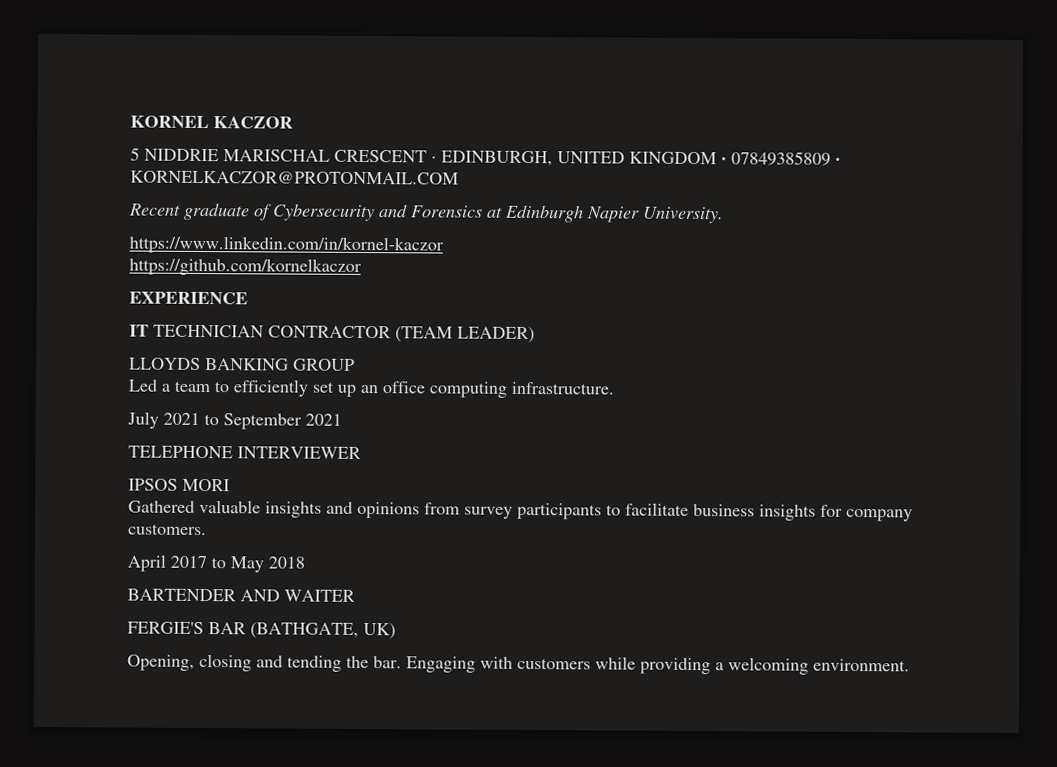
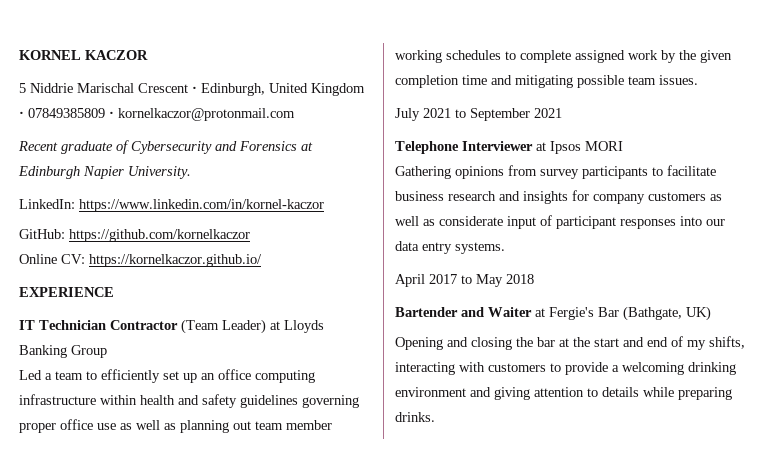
[144,148,717,167] NIDDRIE MARISCHAL CRESCENT · EDINBURGH, UNITED KINGDOM -> [30,83,365,96] Niddrie Marischal Crescent · Edinburgh, United Kingdom
[130,170,459,185] KORNELKACZOR@PROTONMAIL.COM -> [118,108,295,121] kornelkaczor@protonmail.com
(724, 215) none -> [19,199,75,209] LinkedIn:
(444, 245) none -> [19,229,65,239] GitHub:
(362, 266) none -> [19,254,262,267] // Online CV: https://kornelkaczor.github.io/
[153,324,535,344] [129,357,355,371] TECHNICIAN CONTRACTOR (TEAM LEADER) // LLOYDS BANKING GROUP -> [39,319,324,334] [19,345,107,358] Technician Contractor (Team Leader) at Lloyds Banking Group
[511,381,615,395] infrastructure. -> [19,394,359,408] [19,419,332,433] [395,50,732,63] [395,75,698,88] infrastructure within health and safety guidelines governing proper office use as well as planning out team member working schedules to complete assigned work by the given completion time and mitigating possible team issues.
[128,445,361,459] [128,478,230,492] [128,499,353,518] TELEPHONE INTERVIEWER // IPSOS MORI // Gathered valuable insights and -> [395,141,623,154] [395,166,451,179] Telephone Interviewer at Ipsos MORI // Gathering
(755, 510) none -> [448,191,520,201] research and
[128,523,207,536] customers. -> [648,192,722,201] [395,215,725,229] [395,241,505,254] customers as well as considerate input of participant responses into our data entry systems.
[127,588,355,602] [127,621,396,640] [127,653,910,675] BARTENDER AND WAITER // FERGIE'S BAR (BATHGATE, UK) // Opening, closing and tending the bar. Engaging with customers while providing a welcoming environment. -> [395,306,711,321] [395,336,745,350] [395,362,736,375] [395,387,732,400] [395,412,435,422] Bartender and Waiter at Fergie's Bar (Bathgate, UK) // Opening and closing the bar at the start and end of my shifts, interacting with customers to provide a welcoming drinking environment and giving attention to details while preparing drinks.

